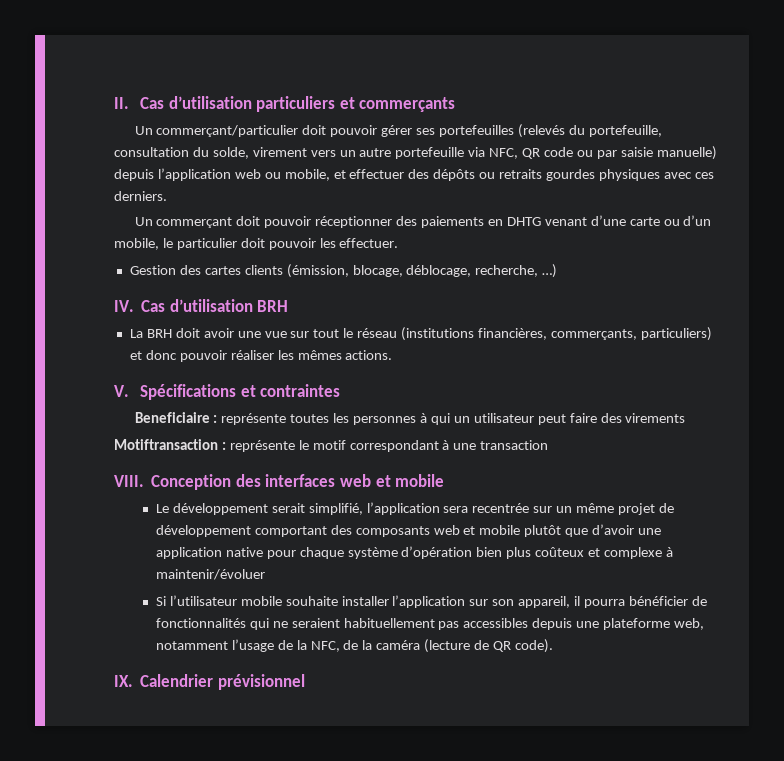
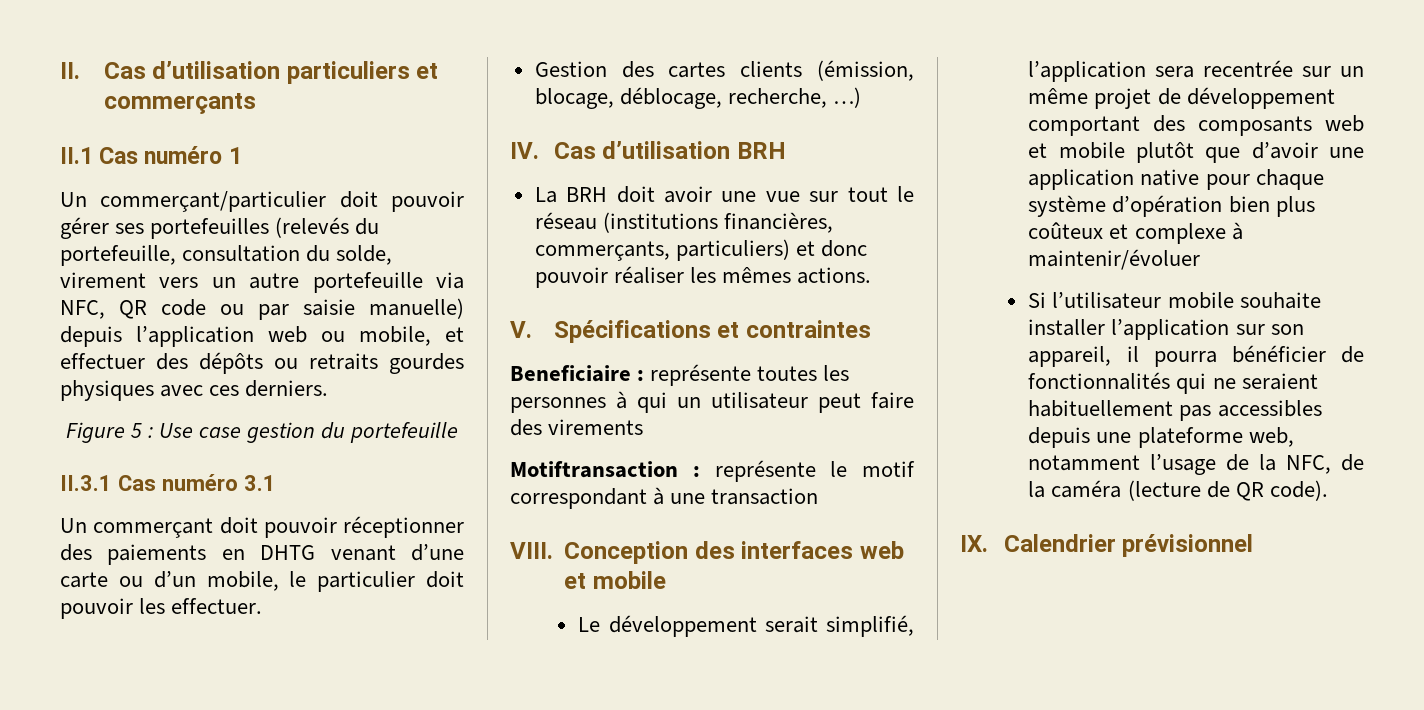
(456, 104) none -> [60,146,242,164] // II.1 Cas numéro 1
(167, 196) none -> [65,422,459,443] [60,474,276,491] // Figure 5 : Use case gestion du portefeuille // II.3.1 Cas numéro 3.1

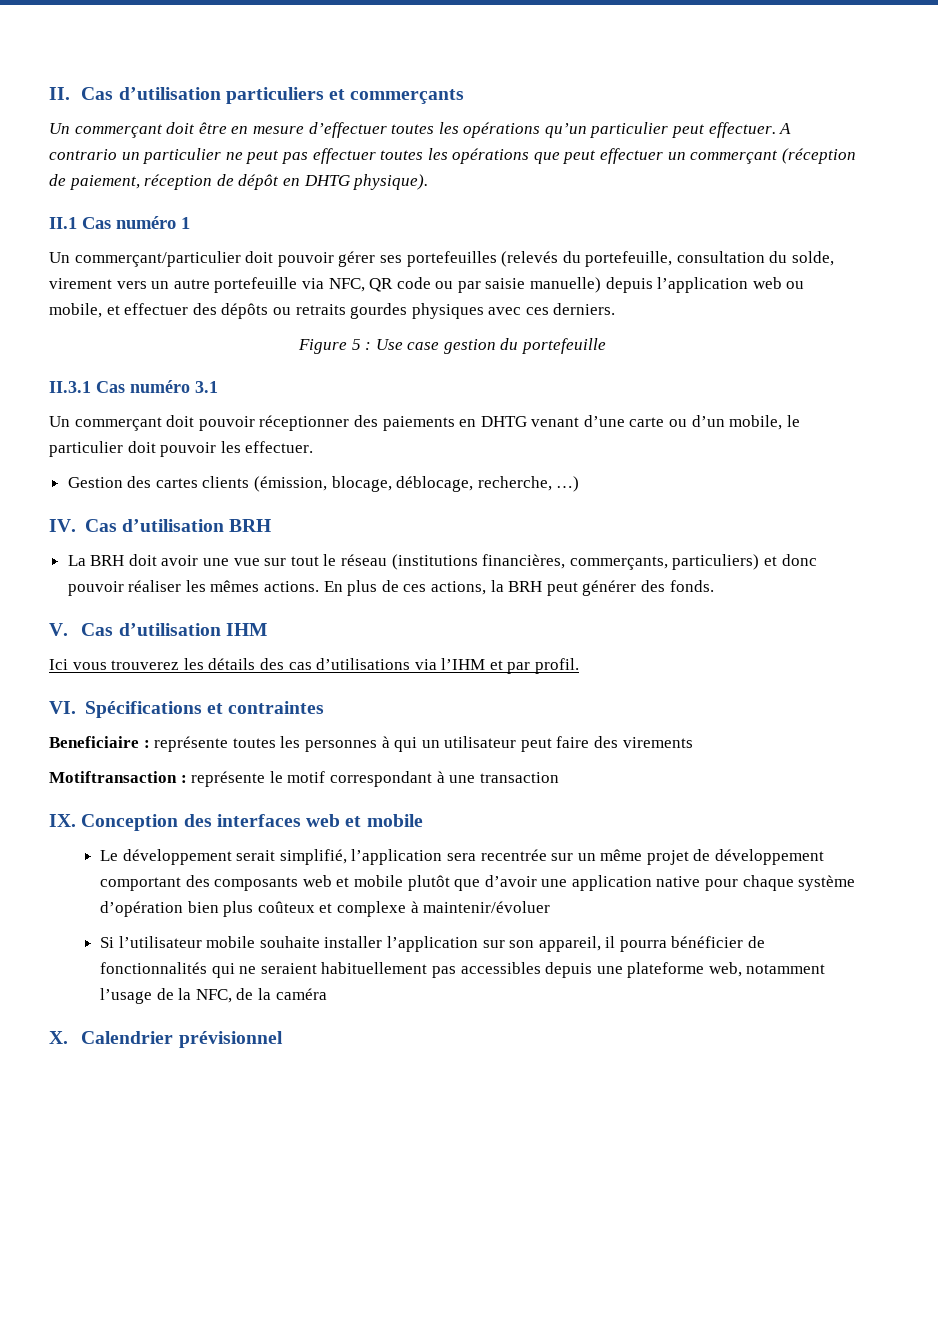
(256, 103) none -> [49,122,792,138] [49,148,856,164] [49,174,429,190] // Un commerçant doit être en mesure d’effectuer toutes les opérations qu’un particulier peut effectuer. A contrario un particulier ne peut pas effectuer toutes les opérations que peut effectuer un commerçant (réception de paiement, réception de dépôt en DHTG physique).
[510,321,532,338] // V. -> [323,580,714,596] [49,623,267,636] [49,658,580,674] [49,701,76,714] En plus de ces actions, la BRH peut générer des fonds. // V. Cas d’utilisation IHM // Ici vous trouverez les détails des cas d’utilisations via l’IHM et par profil. // VI.
[510,542,553,559] VIII. -> [49,814,76,827] IX.
[1127,480,1328,501] [960,535,988,552] (lecture de QR code). // IX. -> [49,1031,68,1044] // X.

